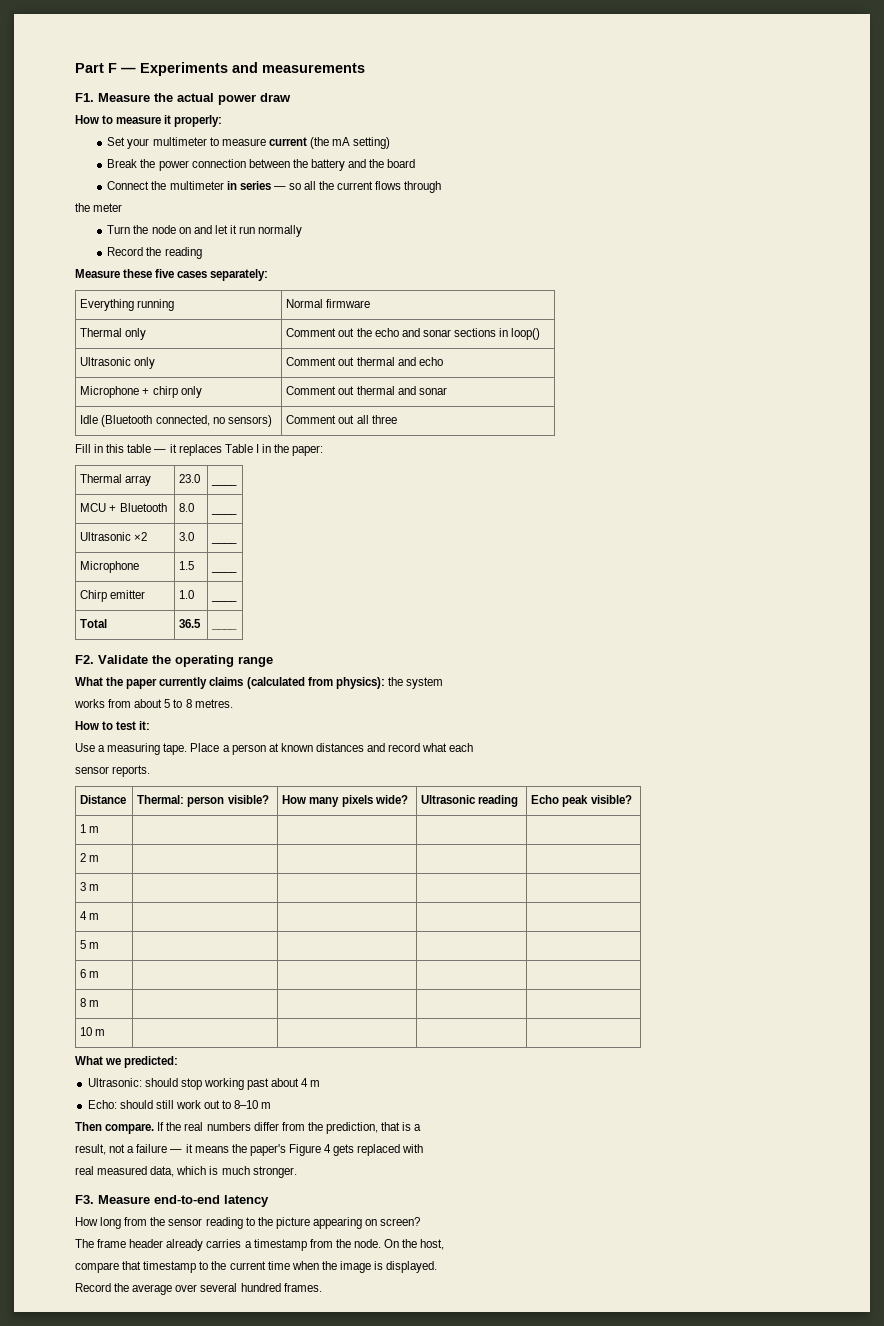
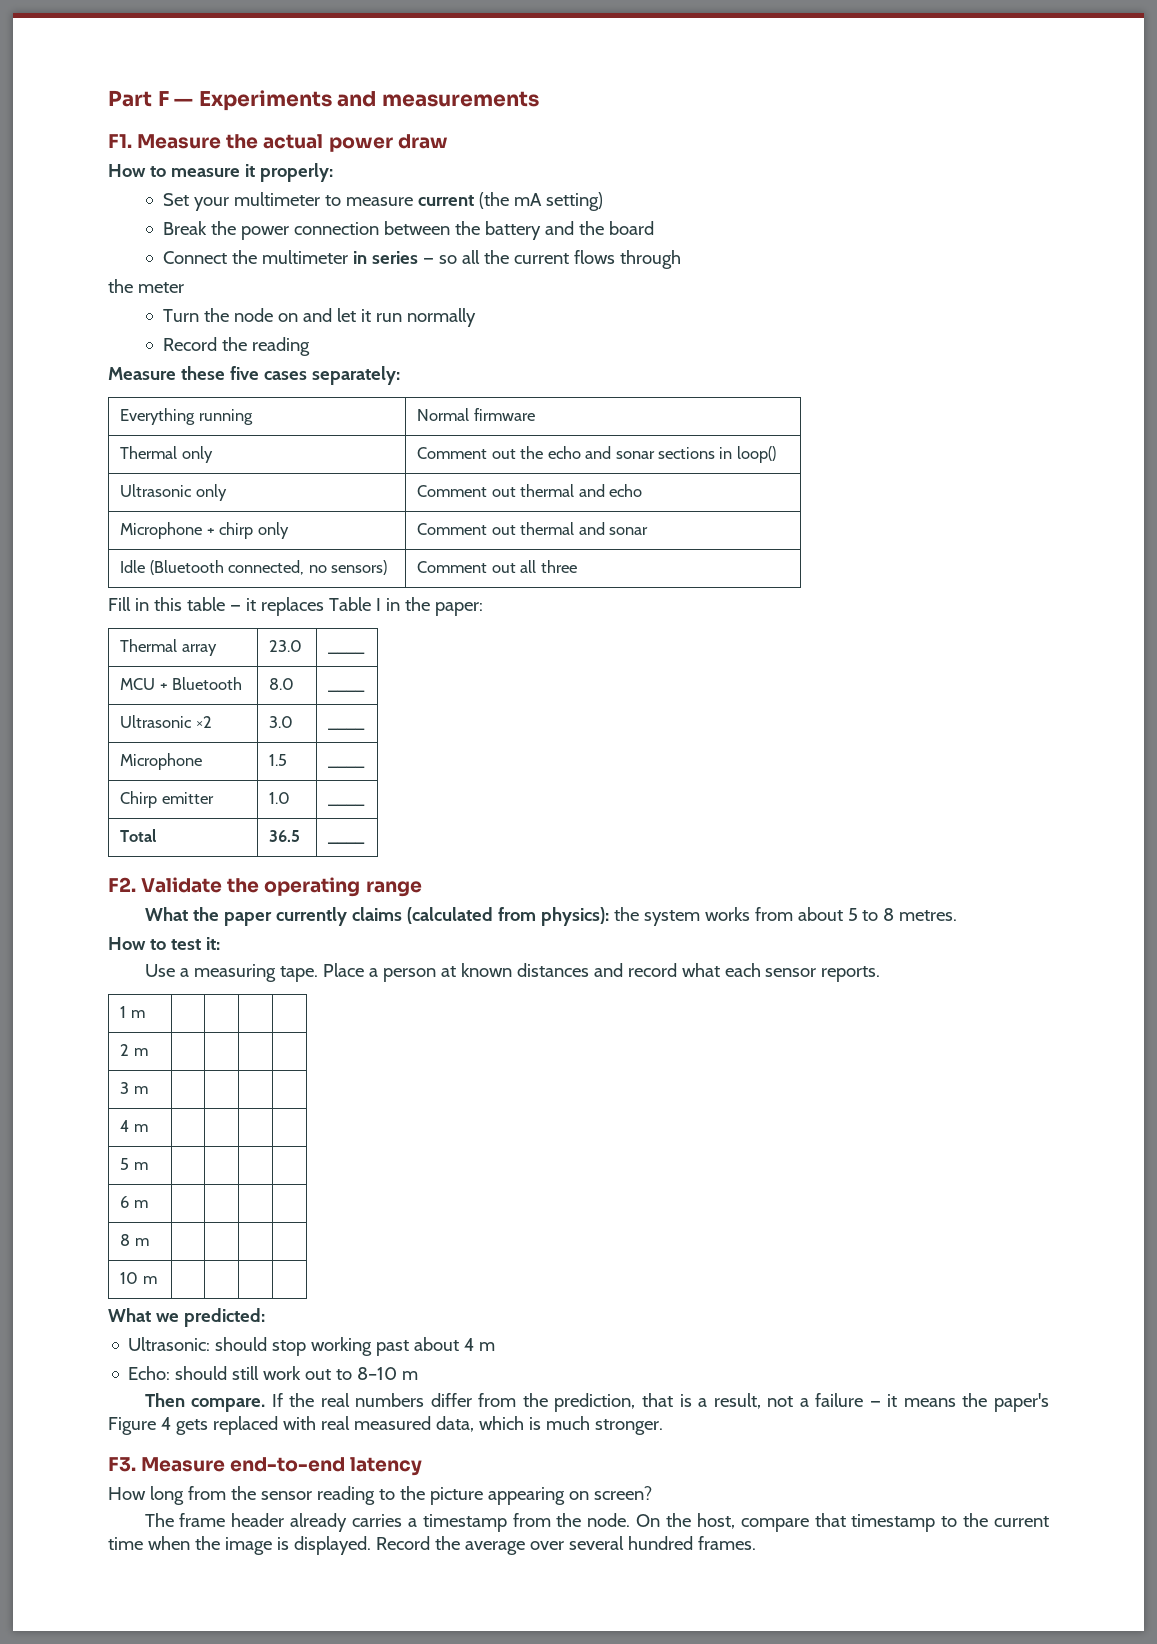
(443, 683) // -> (700, 918) none
(474, 747) // -> (761, 970) none
[80,795,127,804] [137,795,269,807] [282,795,408,807] [421,795,519,807] [531,795,632,807] // Distance | Thermal: person visible? | How many pixels wide? | Ultrasonic reading | Echo peak visible? -> (881, 974) none
(422, 1127) // -> (708, 1402) none
(424, 1148) // -> (316, 1423) none
(445, 1244) // -> (735, 1521) none
(438, 1267) // -> (371, 1545) none

